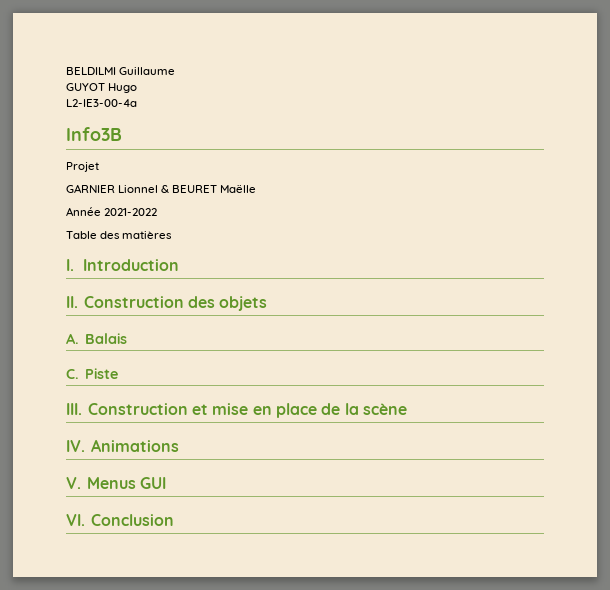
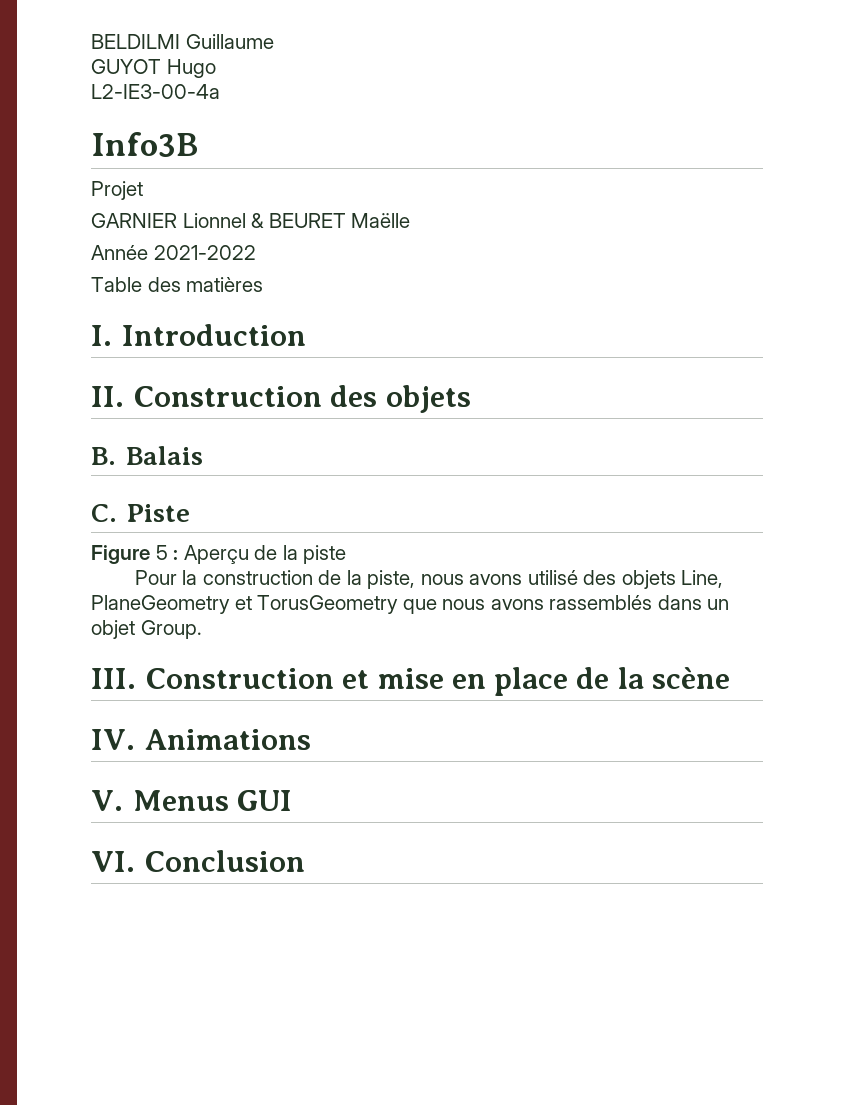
[66,333,79,344] A. -> [91,447,116,465] B.
(118, 373) none -> [91,545,347,564] [134,570,724,589] [91,595,730,614] [91,620,202,639] // Figure 5 : Aperçu de la piste // Pour la construction de la piste, nous avons utilisé des objets Line, PlaneGeometry et TorusGeometry que nous avons rassemblés dans un objet Group.

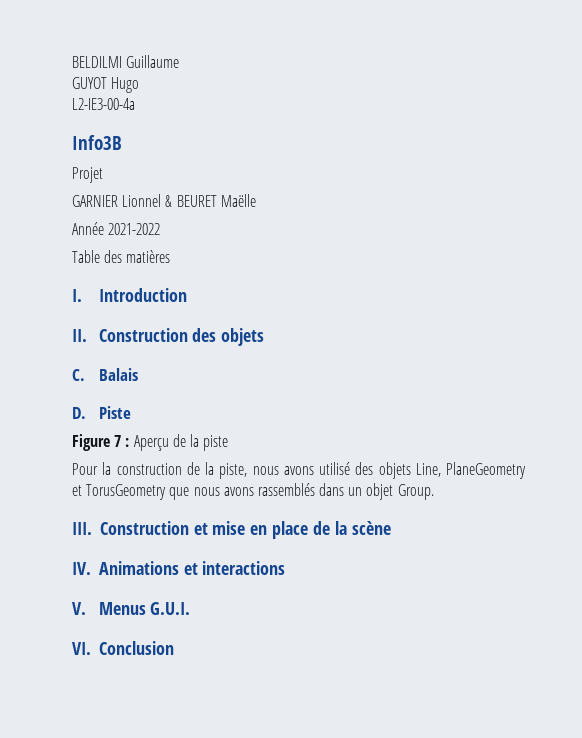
[91,447,116,465] B. -> [72,369,85,381] C.
[91,504,117,522] C. -> [72,407,86,419] D.
[155,545,168,560] 5 -> [114,435,122,447] 7
(312, 739) none -> [183,561,286,575] et interactions
[237,790,293,811] GUI -> [150,602,191,615] G.U.I.

